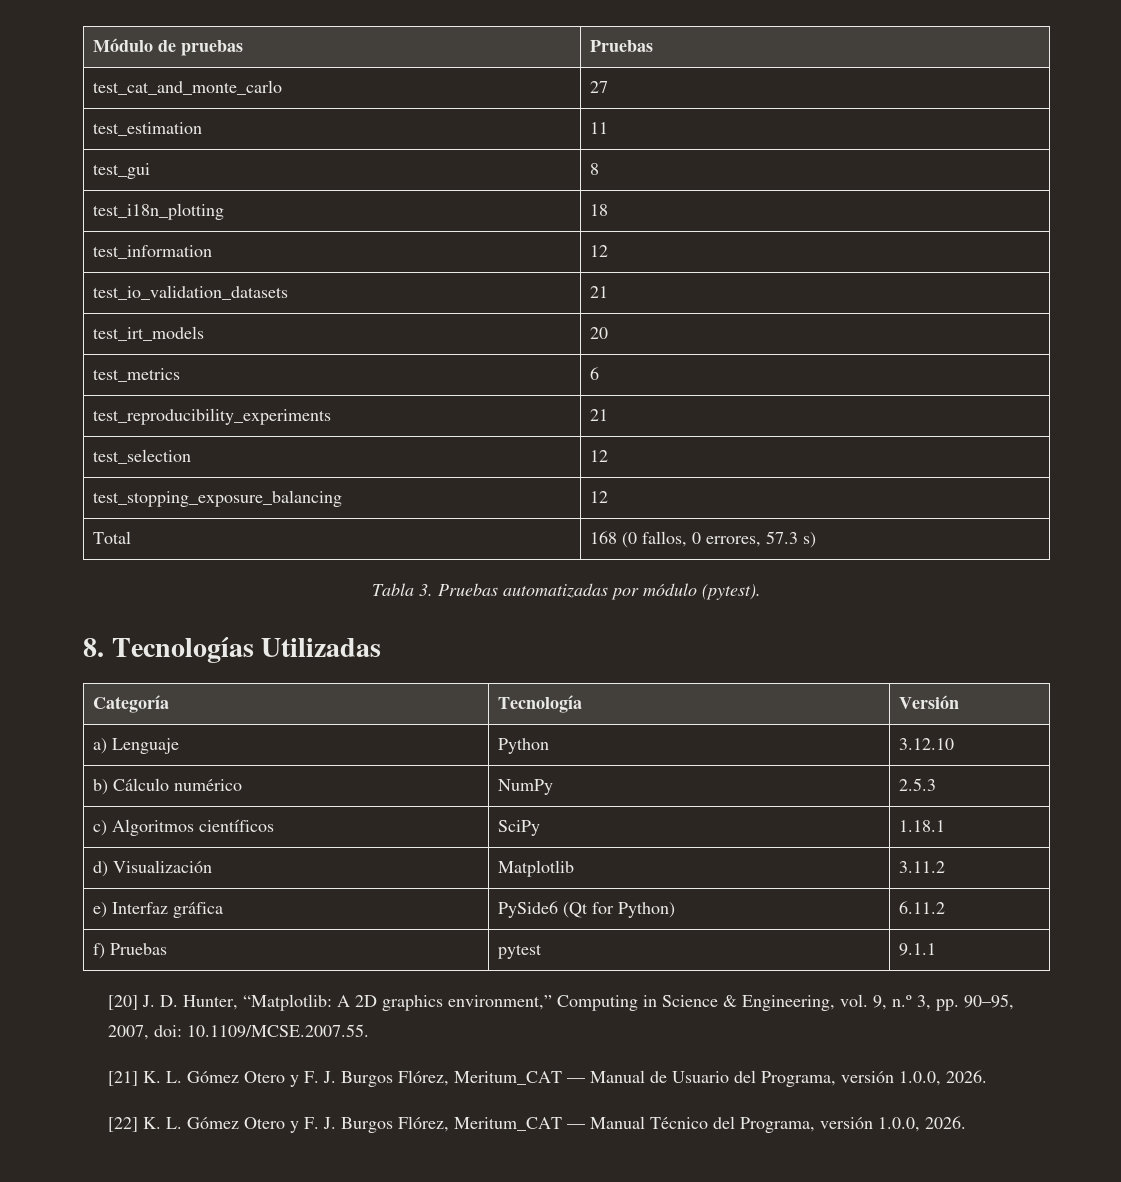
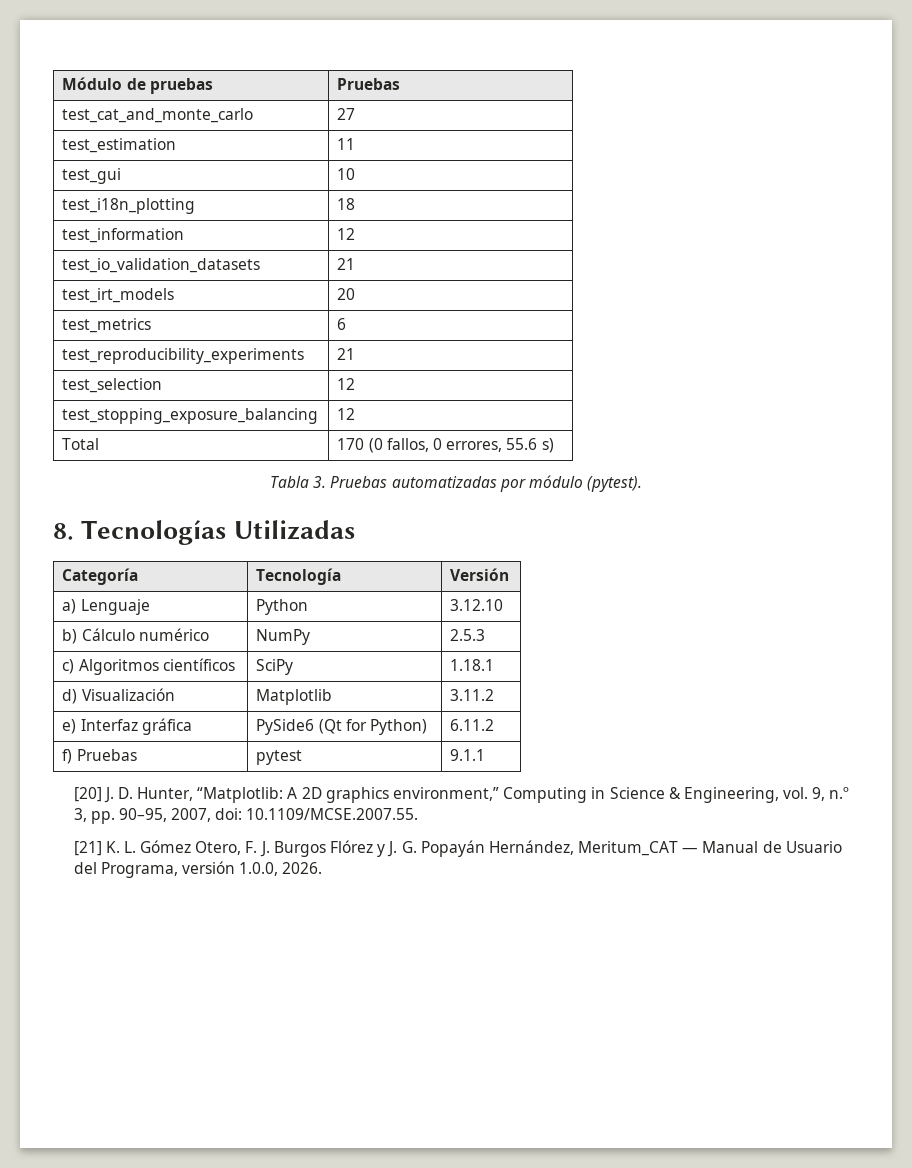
[589,163,599,175] 8 -> [337,168,356,180] 10
[589,531,617,544] 168 -> [337,438,365,450] 170
[765,531,798,544] 57.3 -> [506,438,538,450] 55.6
[244,1070,450,1087] Otero y F. J. Burgos Flórez, -> [195,840,574,857] Otero, F. J. Burgos Flórez y J. G. Popayán Hernández,
[108,1116,967,1133] // [22] K. L. Gómez Otero y F. J. Burgos Flórez, Meritum_CAT — Manual Técnico del Programa, versión 1.0.0, 2026. -> (323, 868) none

